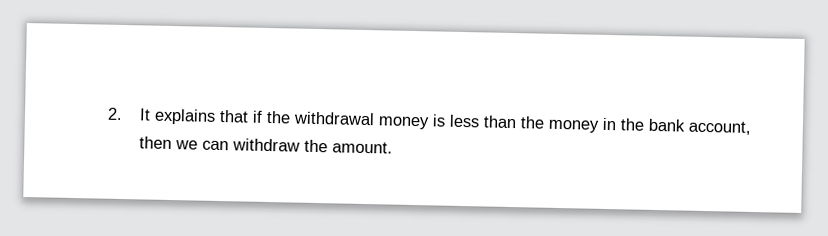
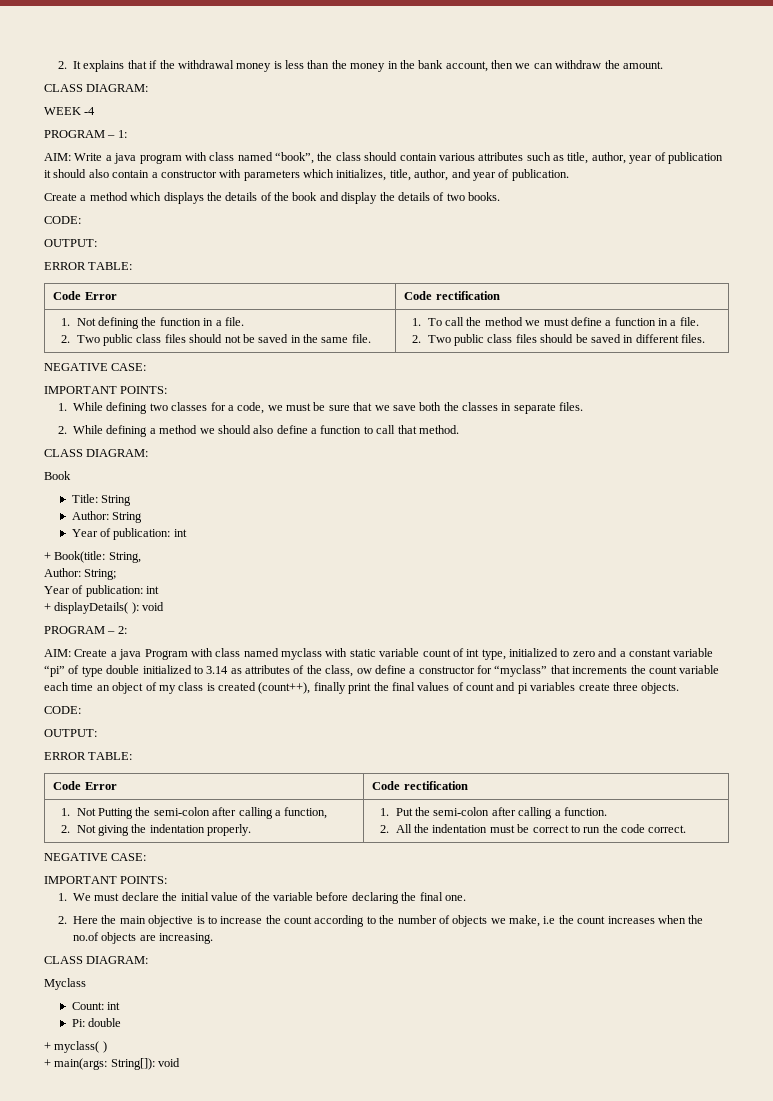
(393, 147) none -> [44,84,149,92] [44,107,96,115] [44,130,127,138] [44,152,723,164] [44,169,569,181] [44,192,500,204] [44,216,81,224] [44,239,97,247] [44,262,133,270] [53,291,117,300] [404,291,500,300] [61,317,244,329] [61,334,371,346] [412,317,699,326] [412,334,706,346] [44,363,147,371] [44,386,168,394] [57,402,584,414] [57,425,459,437] [44,449,149,457] [44,471,71,480] [71,494,131,506] [71,511,142,523] [71,528,187,540] [44,551,141,563] [44,568,117,580] [44,585,160,597] [44,602,165,614] [44,626,127,634] [44,648,714,660] [44,665,720,677] [44,682,680,694] [44,706,81,714] [44,729,97,737] [44,752,133,760] [53,781,117,790] [372,781,468,790] [61,807,328,819] [61,824,252,836] [380,807,607,819] [380,824,687,833] [44,853,147,861] [44,876,168,884] [57,892,466,904] [57,915,704,927] [73,932,214,944] [44,956,149,964] [44,978,86,990] [71,1002,120,1010] [71,1018,121,1027] [44,1041,107,1053] [44,1058,181,1070] // CLASS DIAGRAM: // WEEK -4 // PROGRAM – 1: // AIM: Write a java program with class named “book”, the class should contain various attributes such as title, author, year of publication it should also contain a constructor with parameters which initializes, title, author, and year of publication. // Create a method which displays the details of the book and display the details of two books. // CODE: // OUTPUT: // ERROR TABLE: // Code Error | Code rectification // 1. Not defining the function in a file. // 2. Two public class files should not be saved in the same file. | 1. To call the method we must define a function in a file. // 2. Two public class files should be saved in different files. // NEGATIVE CASE: // IMPORTANT POINTS: // 1. While defining two classes for a code, we must be sure that we save both the classes in separate files. // 2. While defining a method we should also define a function to call that method. // CLASS DIAGRAM: // Book // Title: String // Author: String // Year of publication: int // + Book(title: String, // Author: String; // Year of publication: int // + displayDetails( ): void // PROGRAM – 2: // AIM: Create a java Program with class named myclass with static variable count of int type, initialized to zero and a constant variable “pi” of type double initialized to 3.14 as attributes of the class, ow define a constructor for “myclass” that increments the count variable each time an object of my class is created (count++), finally print the final values of count and pi variables create three objects. // CODE: // OUTPUT: // ERROR TABLE: // Code Error | Code rectification // 1. Not Putting the semi-colon after calling a function, // 2. Not giving the indentation properly. | 1. Put the semi-colon after calling a function. // 2. All the indentation must be correct to run the code correct. // NEGATIVE CASE: // IMPORTANT POINTS: // 1. We must declare the initial value of the variable before declaring the final one. // 2. Here the main objective is to increase the count according to the number of objects we make, i.e the count increases when the no.of objects are increasing. // CLASS DIAGRAM: // Myclass // Count: int // Pi: double // + myclass( ) // + main(args: String[]): void

